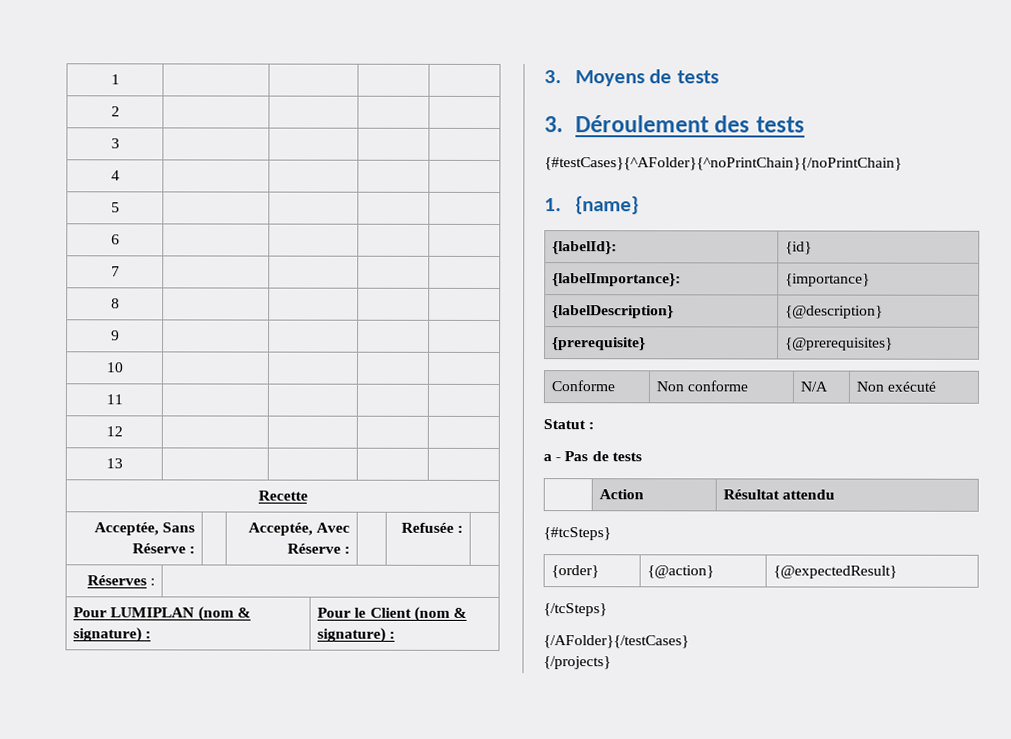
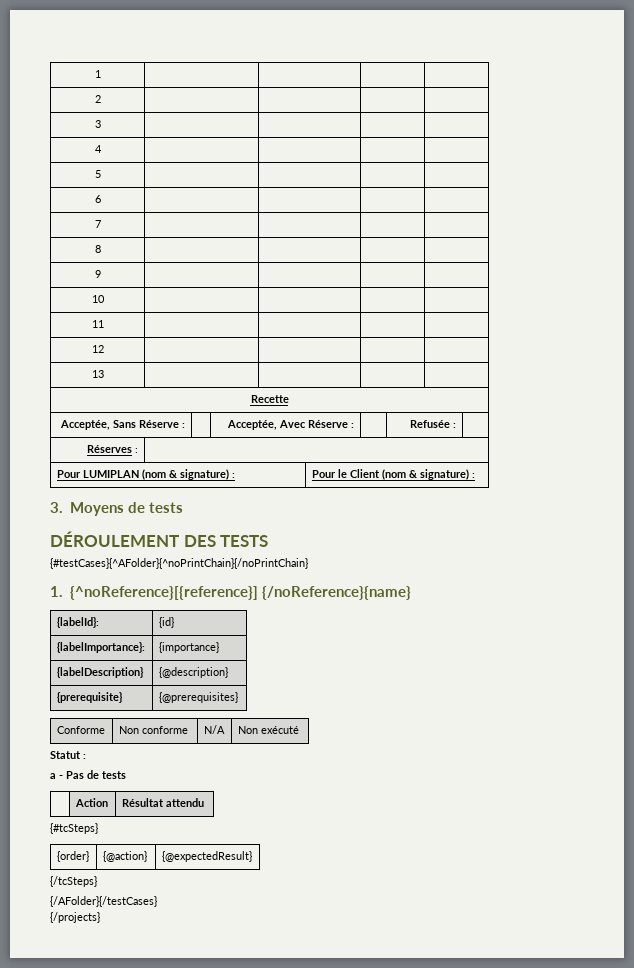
[544,115,805,133] 3. Déroulement des tests -> [50,531,269,547] DÉROULEMENT DES TESTS
[574,196,639,215] {name} -> [70,586,412,600] {^noReference}[{reference}] {/noReference}{name}

